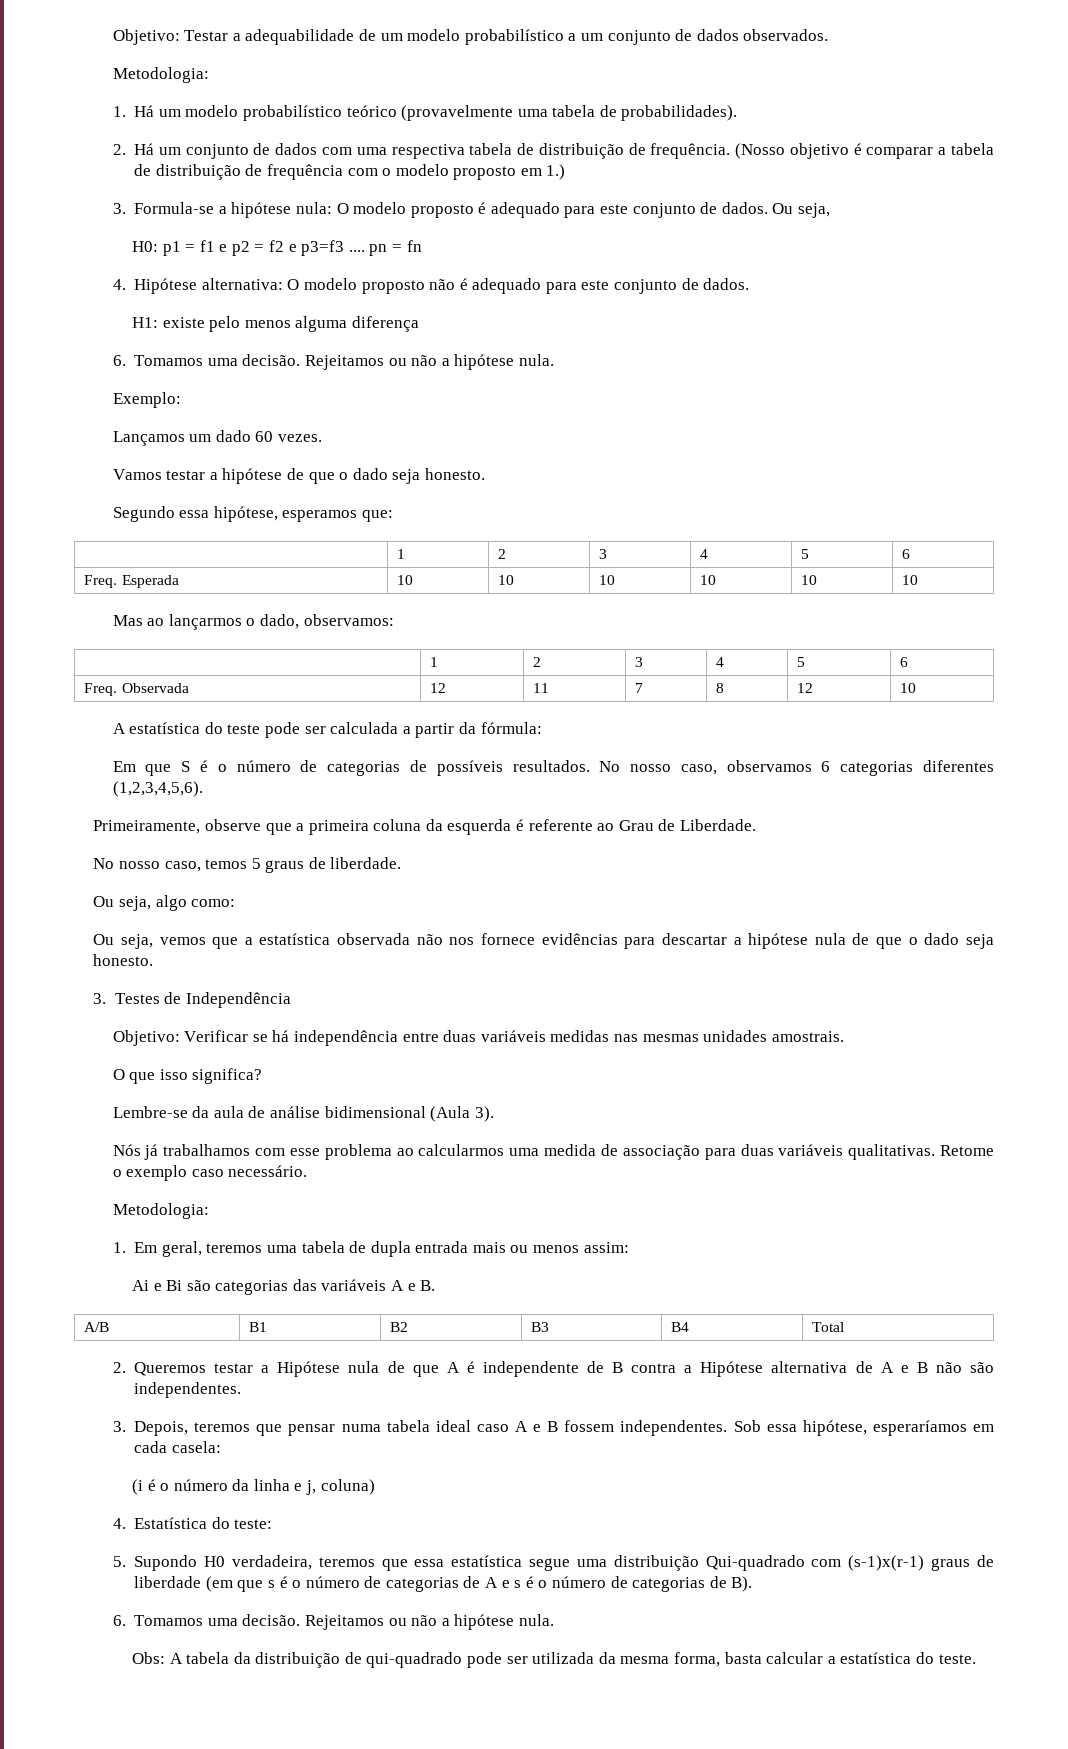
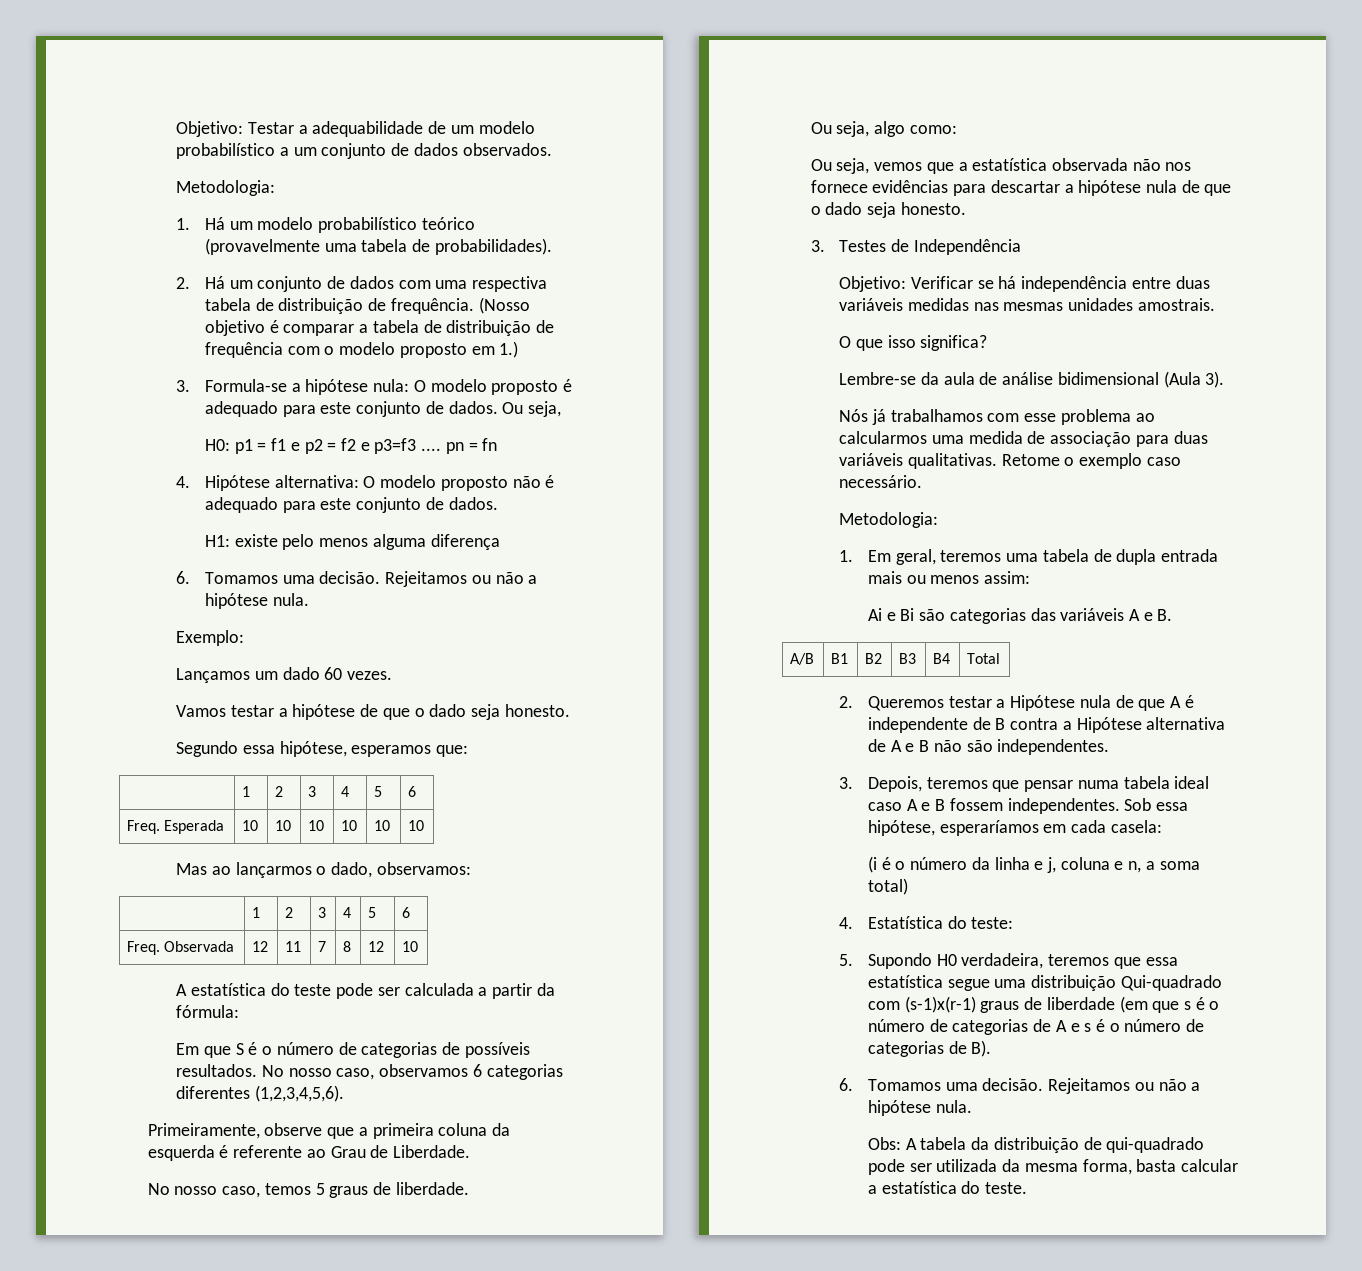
[320,1479,375,1495] coluna) -> [1060,857,1200,873] [867,878,908,895] coluna e n, a soma total)

